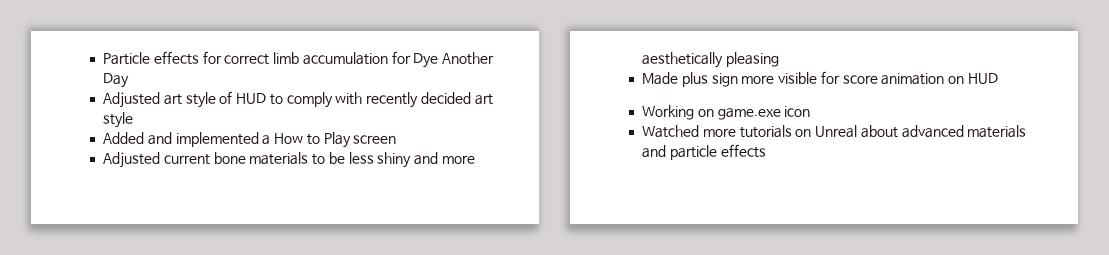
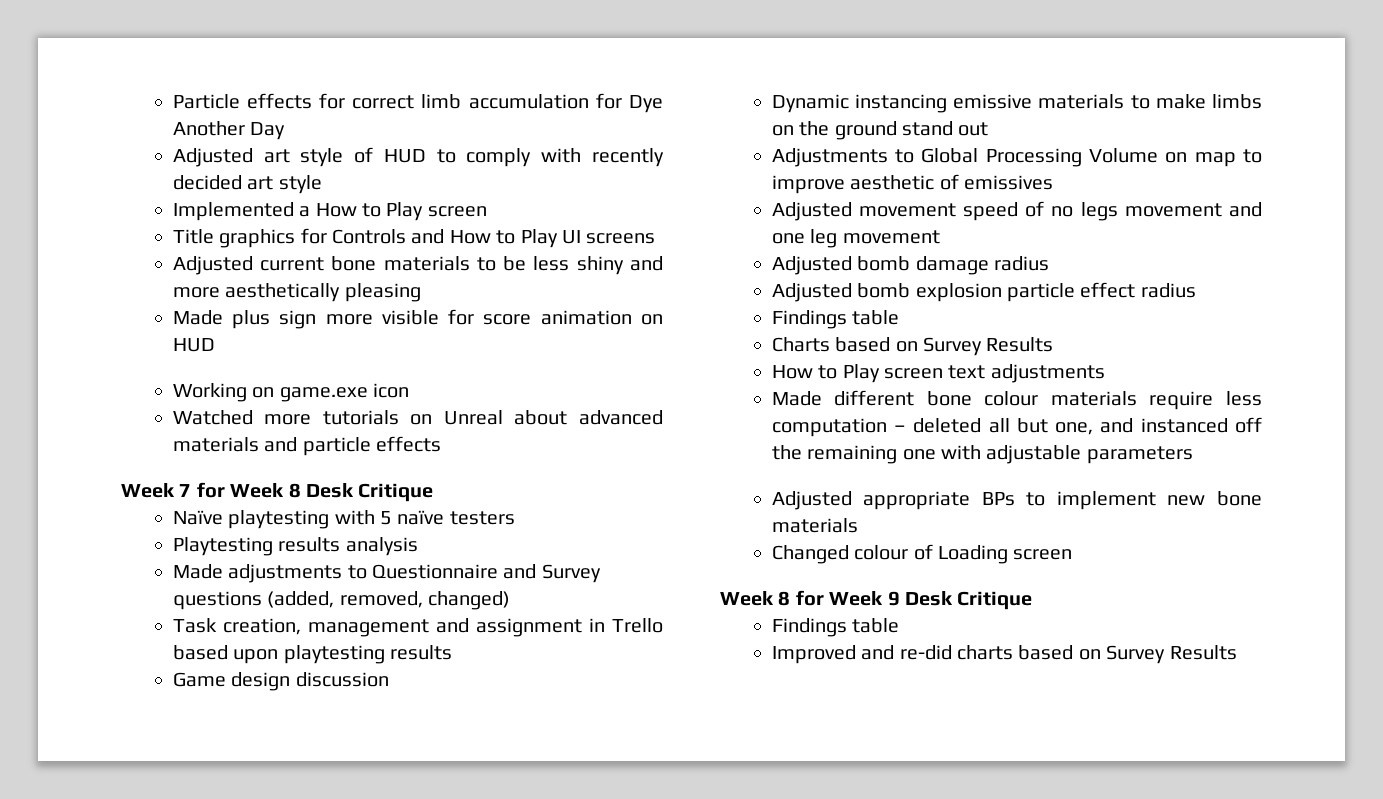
[103,132,259,147] Added and implemented -> [172,202,294,221] Implemented
(397, 139) none -> [172,228,656,248] // Title graphics for Controls and How to Play UI screens
(766, 151) none -> [121,482,434,502] [172,510,515,529] [172,537,418,556] [172,564,601,583] [172,591,510,610] [172,618,663,637] [172,645,452,664] [172,672,389,691] [771,94,1262,113] [771,121,989,140] [771,148,1262,167] [771,174,1053,194] [771,201,1262,221] [771,229,940,248] [771,256,1049,275] [771,282,1196,302] [771,310,900,329] [771,337,1054,356] [771,364,1105,383] [771,390,1262,410] [771,417,1262,437] [771,445,1193,464] [771,491,1262,510] [771,518,858,533] [771,544,1073,564] [720,590,1033,610] [771,618,900,637] [771,645,1237,664] // Week 7 for Week 8 Desk Critique // Naïve playtesting with 5 naïve testers // Playtesting results analysis // Made adjustments to Questionnaire and Survey questions (added, removed, changed) // Task creation, management and assignment in Trello based upon playtesting results // Game design discussion // Dynamic instancing emissive materials to make limbs on the ground stand out // Adjustments to Global Processing Volume on map to improve aesthetic of emissives // Adjusted movement speed of no legs movement and one leg movement // Adjusted bomb damage radius // Adjusted bomb explosion particle effect radius // Findings table // Charts based on Survey Results // How to Play screen text adjustments // Made different bone colour materials require less computation – deleted all but one, and instanced off the remaining one with adjustable parameters // Adjusted appropriate BPs to implement new bone materials // Changed colour of Loading screen // Week 8 for Week 9 Desk Critique // Findings table // Improved and re-did charts based on Survey Results

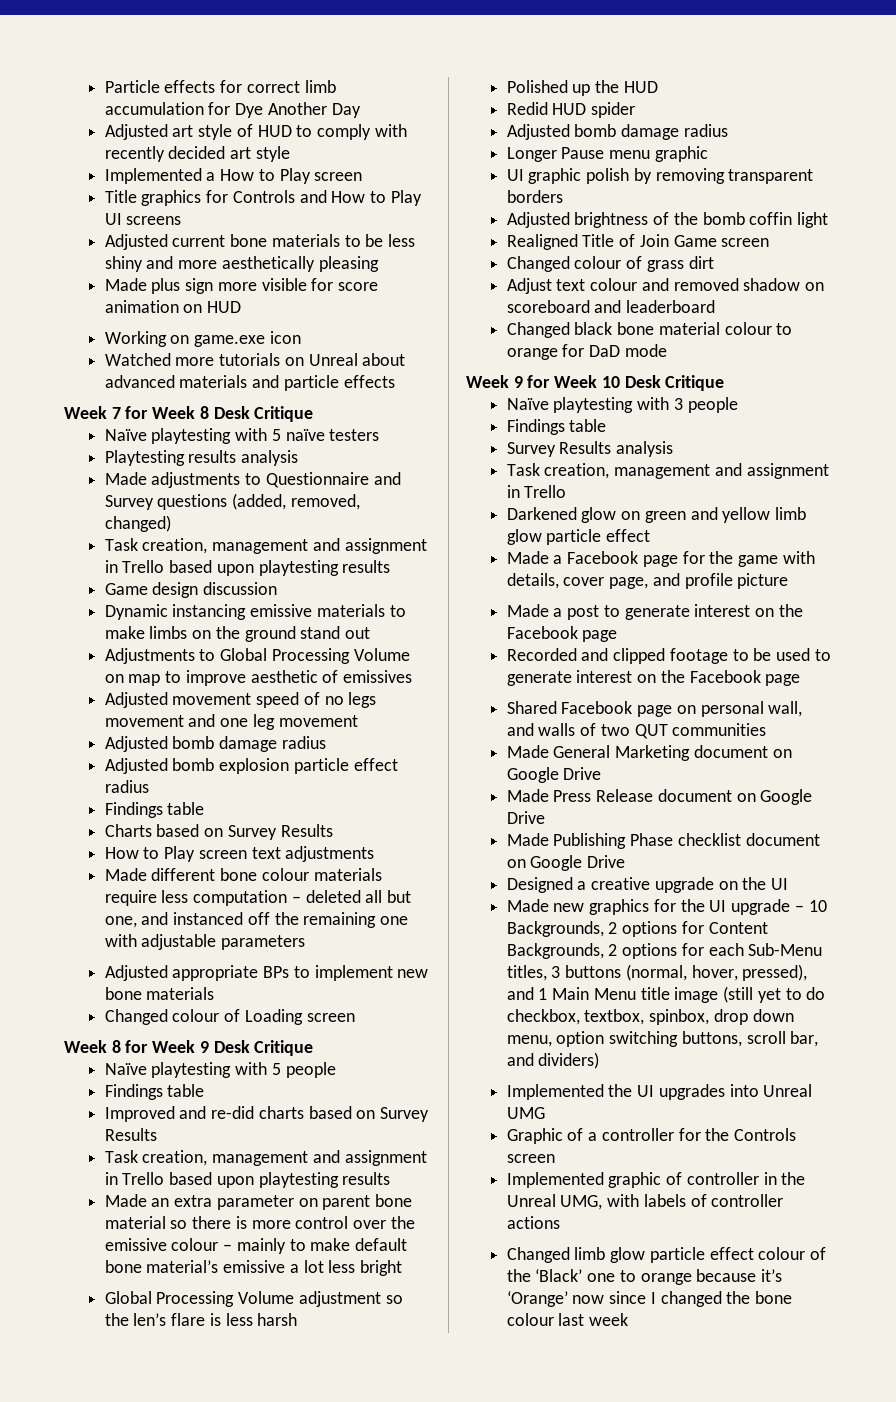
(1033, 600) none -> [104,1062,336,1078] // Naïve playtesting with 5 people
(1237, 652) none -> [104,1150,427,1166] [104,1172,391,1188] [104,1194,413,1210] [104,1216,415,1229] [104,1238,408,1254] [104,1260,403,1276] [104,1291,403,1307] [104,1313,298,1326] [506,80,658,96] [506,102,636,118] [506,124,728,140] [506,146,708,162] [506,168,814,184] [506,190,563,203] [506,212,829,228] [506,234,770,250] [506,256,714,272] [506,278,825,294] [506,300,716,313] [506,322,793,338] [506,344,667,360] [466,375,725,391] [506,397,738,413] [506,419,607,435] [506,441,674,457] [506,463,829,479] [506,485,567,498] [506,507,807,523] [506,529,651,545] [506,551,815,567] [506,573,789,589] [506,604,803,620] [506,626,618,642] [506,648,831,664] [506,670,801,686] [506,701,803,717] [506,723,767,739] [506,745,792,761] [506,767,602,783] [506,789,813,805] [506,811,545,824] [506,833,820,849] [506,855,626,871] [506,877,789,893] [506,899,827,915] [506,921,768,937] [506,943,823,959] [506,964,808,981] [506,986,826,1003] [506,1009,794,1025] [506,1031,819,1047] [506,1052,600,1069] [506,1084,813,1100] [506,1107,545,1119] [506,1128,797,1144] [506,1154,555,1163] [506,1172,806,1188] [506,1194,784,1210] [506,1216,560,1229] [506,1247,827,1263] [506,1269,783,1285] [506,1291,793,1307] [506,1313,629,1326] // Task creation, management and assignment in Trello based upon playtesting results // Made an extra parameter on parent bone material so there is more control over the emissive colour – mainly to make default bone material’s emissive a lot less bright // Global Processing Volume adjustment so the len’s flare is less harsh // Polished up the HUD // Redid HUD spider // Adjusted bomb damage radius // Longer Pause menu graphic // UI graphic polish by removing transparent borders // Adjusted brightness of the bomb coffin light // Realigned Title of Join Game screen // Changed colour of grass dirt // Adjust text colour and removed shadow on scoreboard and leaderboard // Changed black bone material colour to orange for DaD mode // Week 9 for Week 10 Desk Critique // Naïve playtesting with 3 people // Findings table // Survey Results analysis // Task creation, management and assignment in Trello // Darkened glow on green and yellow limb glow particle effect // Made a Facebook page for the game with details, cover page, and profile picture // Made a post to generate interest on the Facebook page // Recorded and clipped footage to be used to generate interest on the Facebook page // Shared Facebook page on personal wall, and walls of two QUT communities // Made General Marketing document on Google Drive // Made Press Release document on Google Drive // Made Publishing Phase checklist document on Google Drive // Designed a creative upgrade on the UI // Made new graphics for the UI upgrade – 10 Backgrounds, 2 options for Content Backgrounds, 2 options for each Sub-Menu titles, 3 buttons (normal, hover, pressed), and 1 Main Menu title image (still yet to do checkbox, textbox, spinbox, drop down menu, option switching buttons, scroll bar, and dividers) // Implemented the UI upgrades into Unreal UMG // Graphic of a controller for the Controls screen // Implemented graphic of controller in the Unreal UMG, with labels of controller actions // Changed limb glow particle effect colour of the ‘Black’ one to orange because it’s ‘Orange’ now since I changed the bone colour last week

